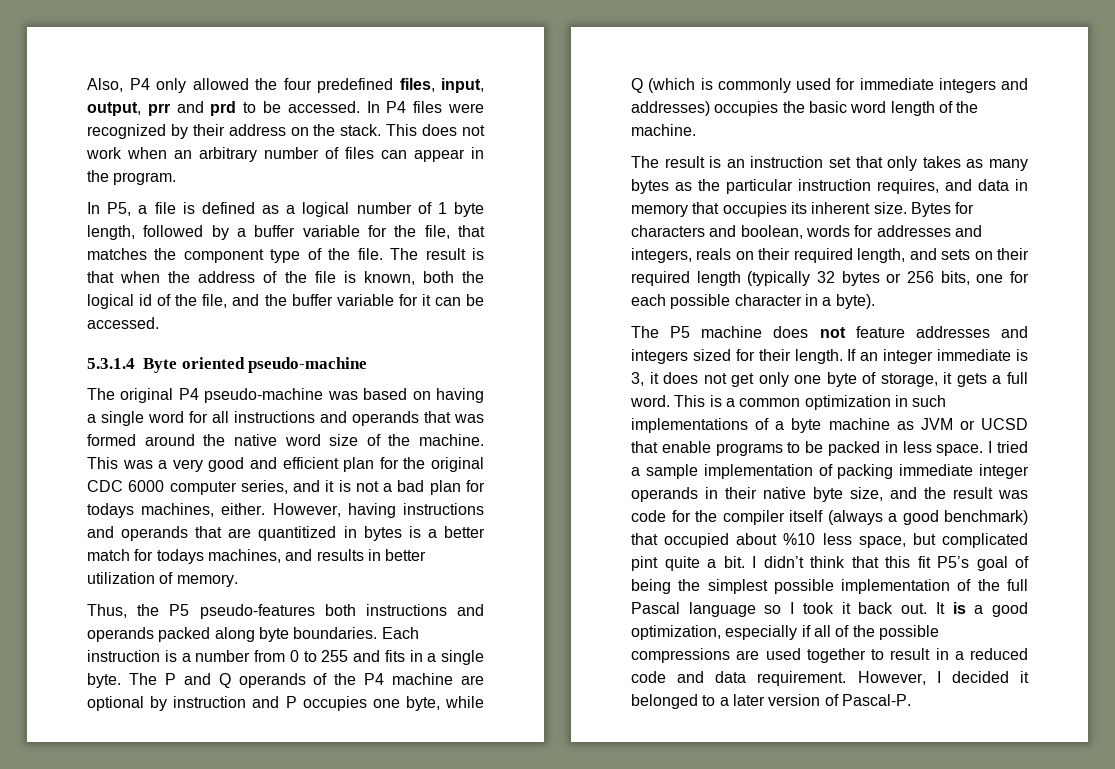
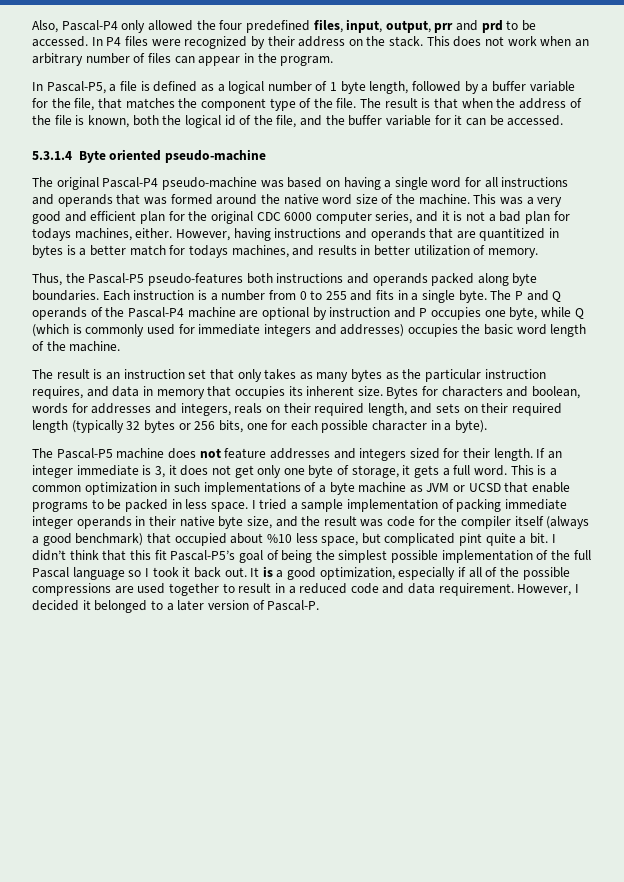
[129,78,150,90] P4 -> [61,20,118,31] Pascal-P4
[107,202,132,216] P5, -> [46,81,106,94] Pascal-P5,
[178,388,199,400] P4 -> [102,177,159,188] Pascal-P4
[169,604,190,616] P5 -> [88,273,145,284] Pascal-P5
[364,673,385,685] P4 -> [127,307,184,318] Pascal-P4
[670,326,691,338] P5 -> [56,448,113,459] Pascal-P5
[937,556,969,568] P5’s -> [170,550,236,561] Pascal-P5’s

